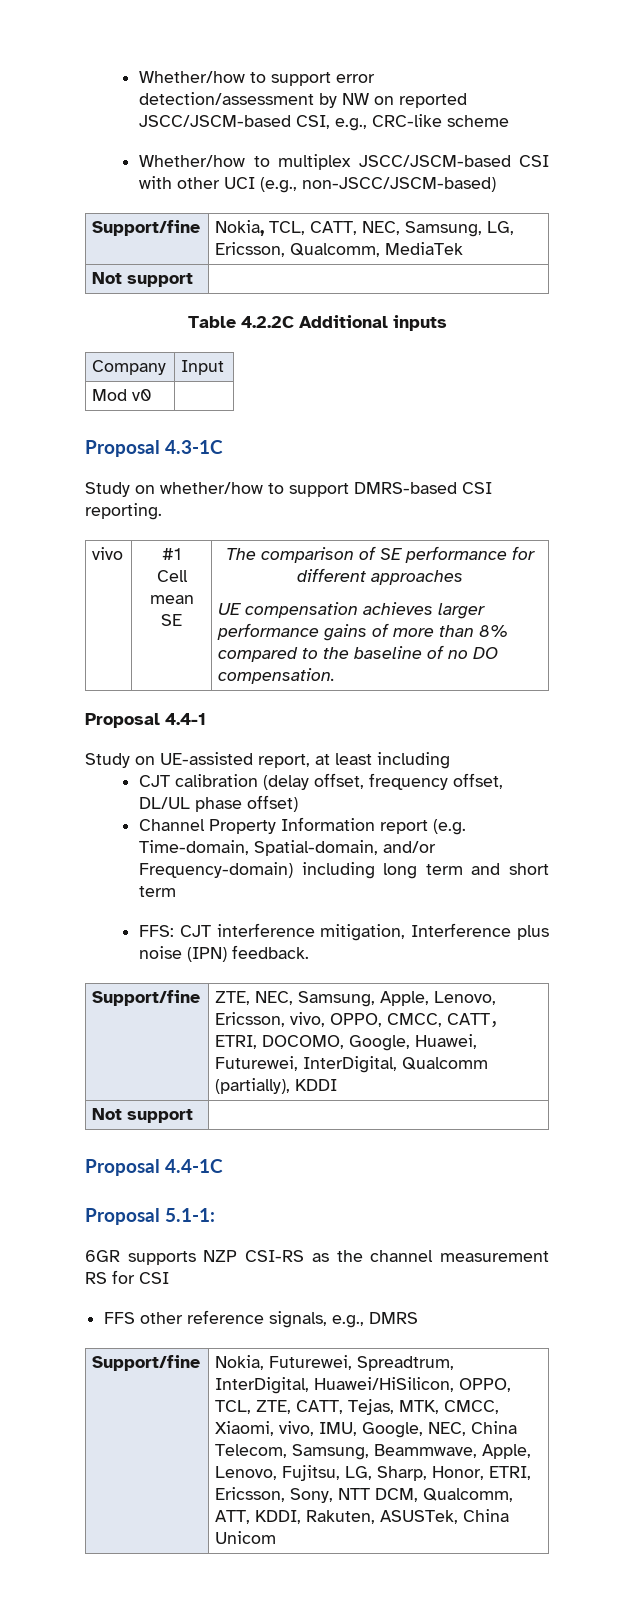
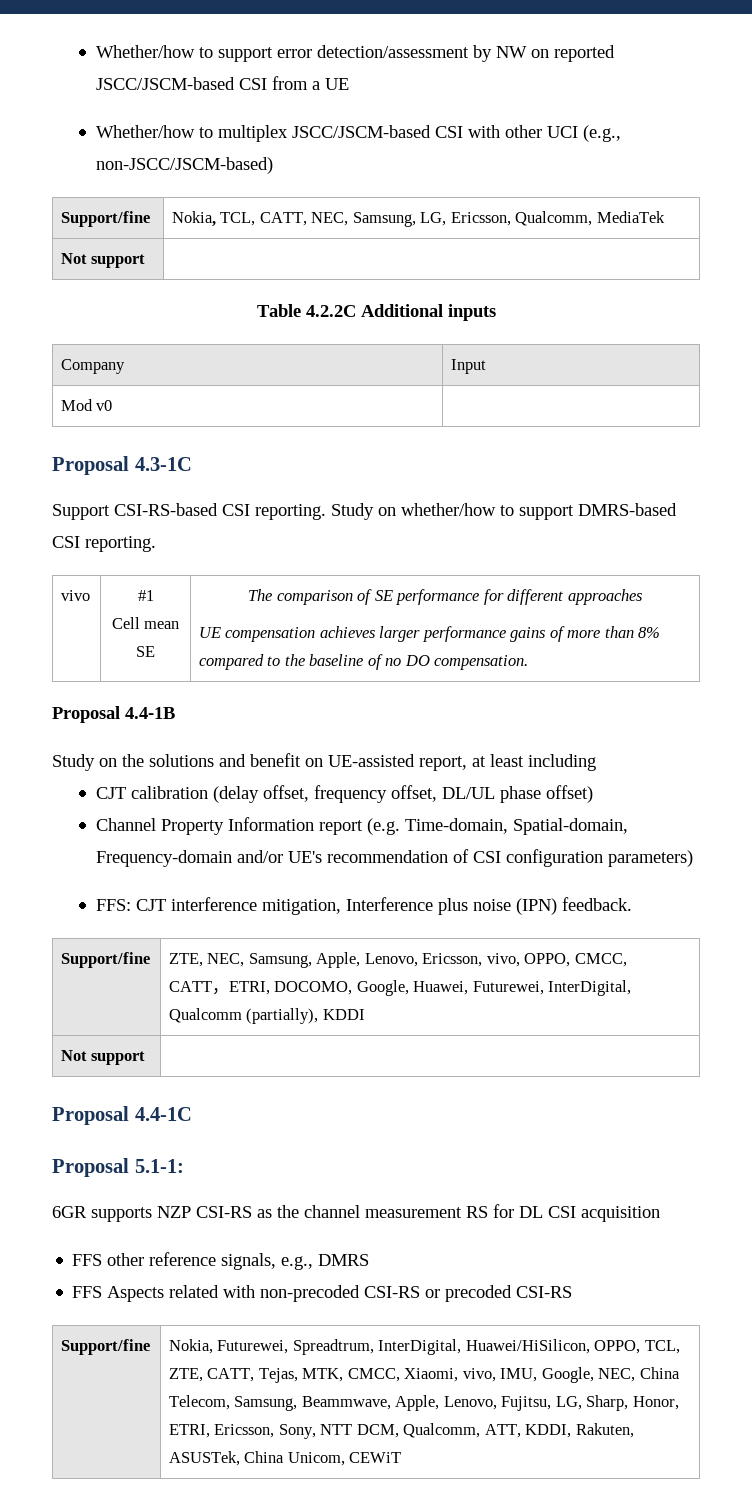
[296,114,510,131] CSI, e.g., CRC-like scheme -> [238,76,349,90] CSI from a UE
(224, 447) none -> [52,503,326,520] Support CSI-RS-based CSI reporting.
[165,713,206,725] [85,753,155,768] 4.4-1 // Study on -> [125,707,175,719] [52,753,323,771] 4.4-1B // Study on the solutions and benefit on
[383,841,437,853] [139,862,549,879] [139,886,177,897] and/or Frequency-domain) including long term and short term -> [95,849,693,867] Frequency-domain and/or UE's recommendation of CSI configuration parameters)
[139,1272,169,1284] CSI -> [519,1206,660,1222] DL CSI acquisition
(419, 1318) none -> [72,1285,573,1302] // FFS Aspects related with non-precoded CSI-RS or precoded CSI-RS
[215,1531,277,1544] Unicom -> [287,1452,402,1466] Unicom, CEWiT

